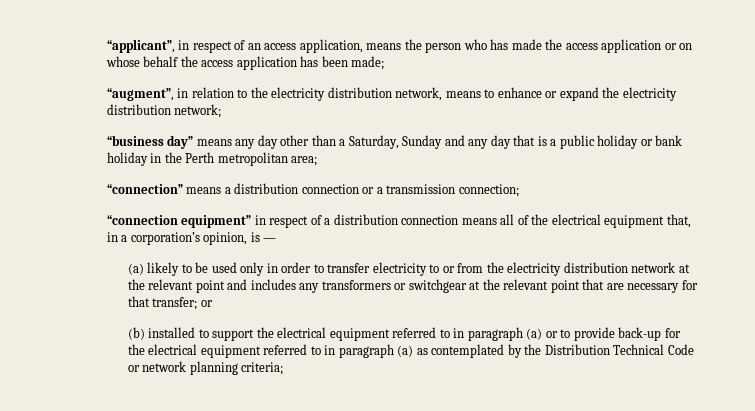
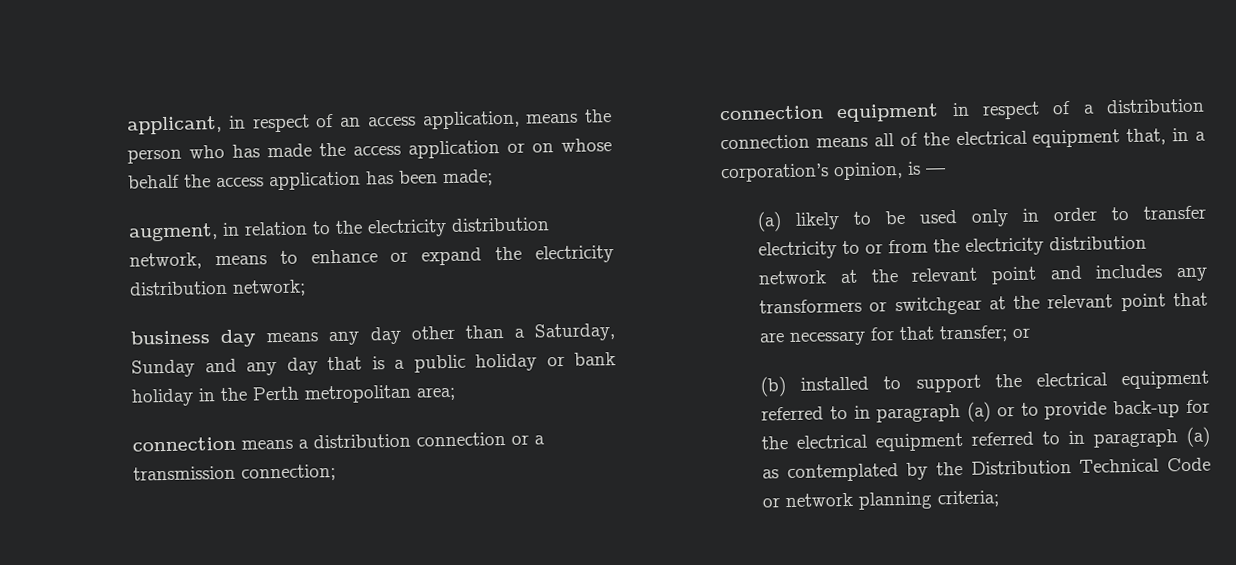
[106,39,175,53] “applicant”, -> [127,115,223,135] applicant,
[106,88,174,101] “augment”, -> [128,223,219,242] augment,
[106,135,194,149] “business day” -> [130,329,258,348] business day
[106,184,183,194] “connection” -> [132,436,237,452] connection
[106,215,252,228] “connection equipment” -> [719,103,940,123] connection equipment

